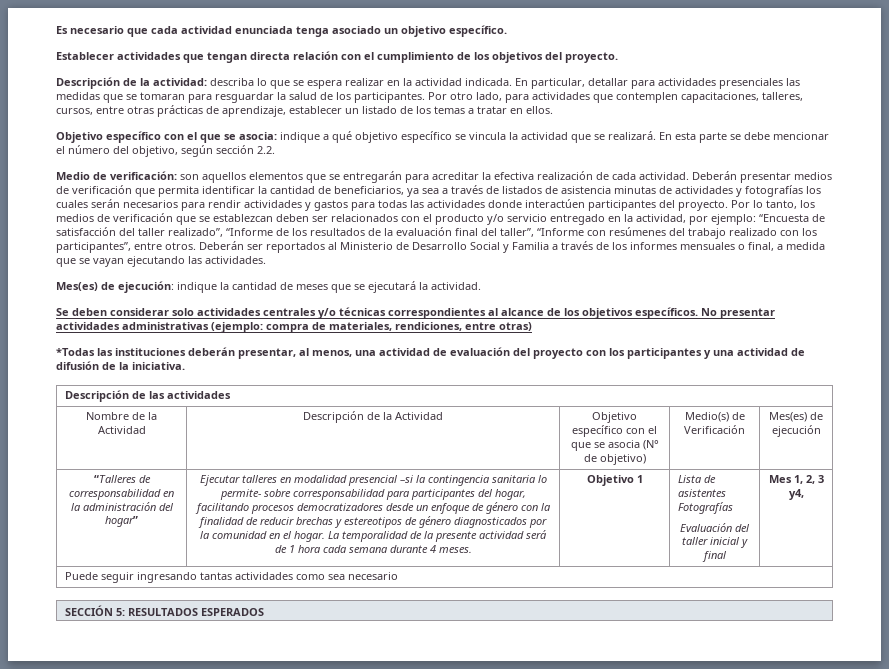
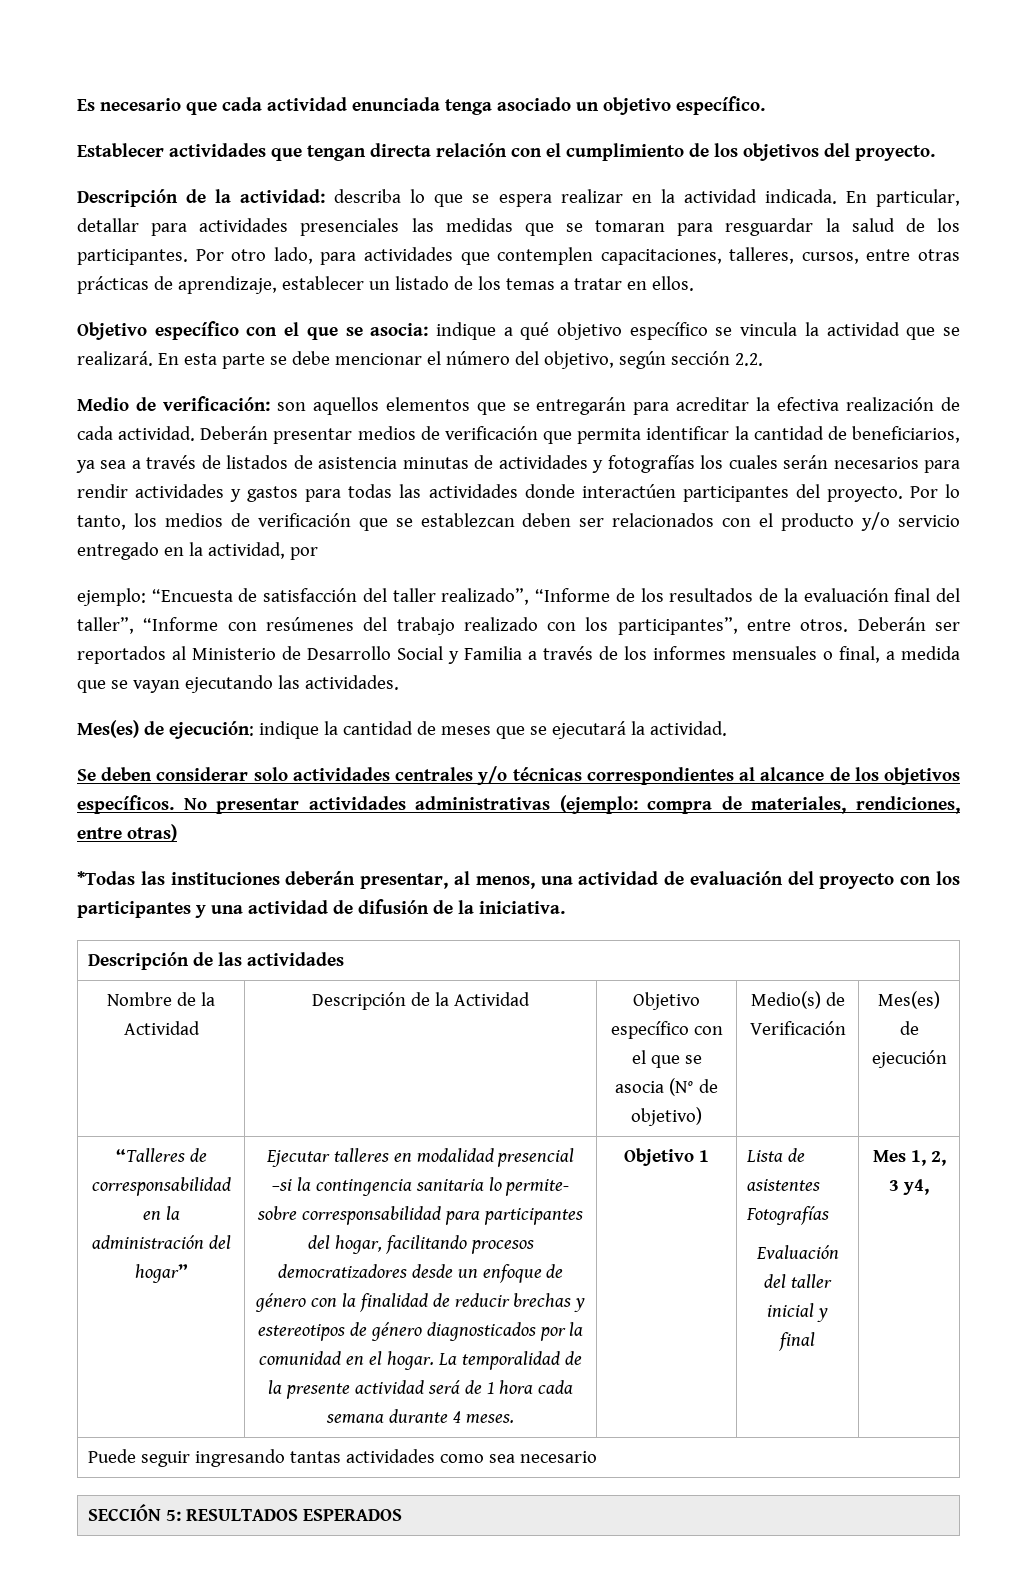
(708, 220) none -> (318, 553) //

